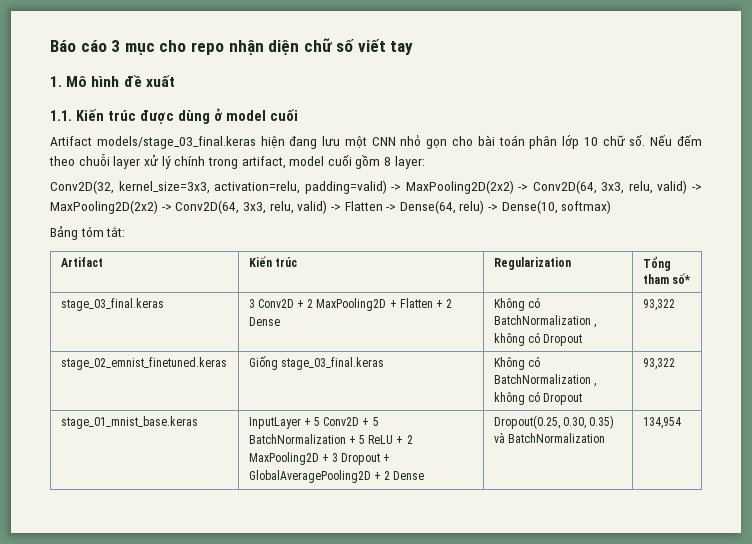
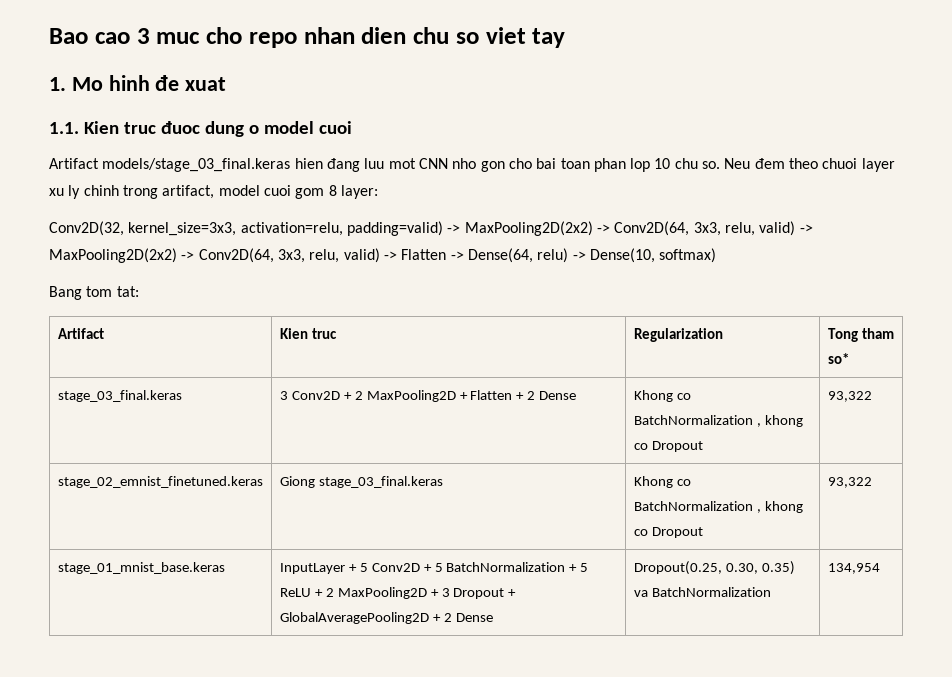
[50,38,414,55] [50,75,175,87] [50,108,299,124] [50,135,703,149] [49,153,206,169] Báo cáo 3 mục cho repo nhận diện chữ số viết tay // 1. Mô hình đề xuất // 1.1. Kiến trúc được dùng ở model cuối // Artifact models/stage_03_final.keras hiện đang lưu một CNN nhỏ gọn cho bài toán phân lớp 10 chữ số. Nếu đếm theo chuỗi layer xử lý chính -> [49,27,566,48] [49,75,227,91] [49,121,352,137] [49,158,895,172] [49,185,119,199] Bao cao 3 muc cho repo nhan dien chu so viet tay // 1. Mo hinh đe xuat // 1.1. Kien truc đuoc dung o model cuoi // Artifact models/stage_03_final.keras hien đang luu mot CNN nho gon cho bai toan phan lop 10 chu so. Neu đem theo chuoi layer xu ly chinh
[327,155,381,169] cuối gồm -> [263,185,325,199] cuoi gom
[50,226,126,240] Bảng tóm tắt: -> [49,286,139,300] Bang tom tat:
[248,256,297,267] Kiến trúc -> [279,328,337,339] Kien truc
[642,256,671,271] [642,273,690,284] Tổng tham số* -> [827,328,894,342] [827,353,849,364] Tong tham so*
[493,297,540,311] [493,315,596,328] [493,332,540,346] Không có BatchNormalization , không có -> [633,390,691,402] [633,415,803,427] [633,443,648,450] Khong co BatchNormalization , khong co
[248,356,384,370] [493,356,540,370] [493,374,596,387] [493,391,540,405] Giống stage_03_final.keras | Không có BatchNormalization , không có -> [279,476,443,488] [633,476,691,488] [633,501,803,513] [633,529,648,536] Giong stage_03_final.keras | Khong co BatchNormalization , khong co
[493,432,505,443] và -> [633,590,648,597] va

